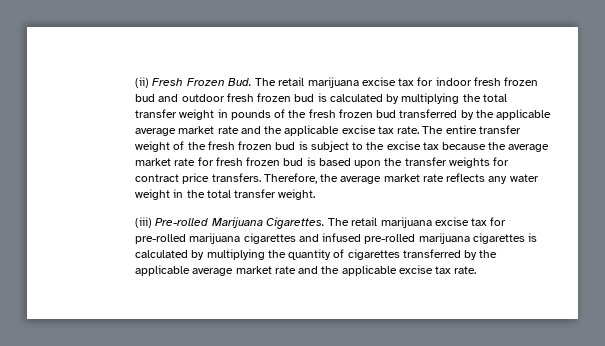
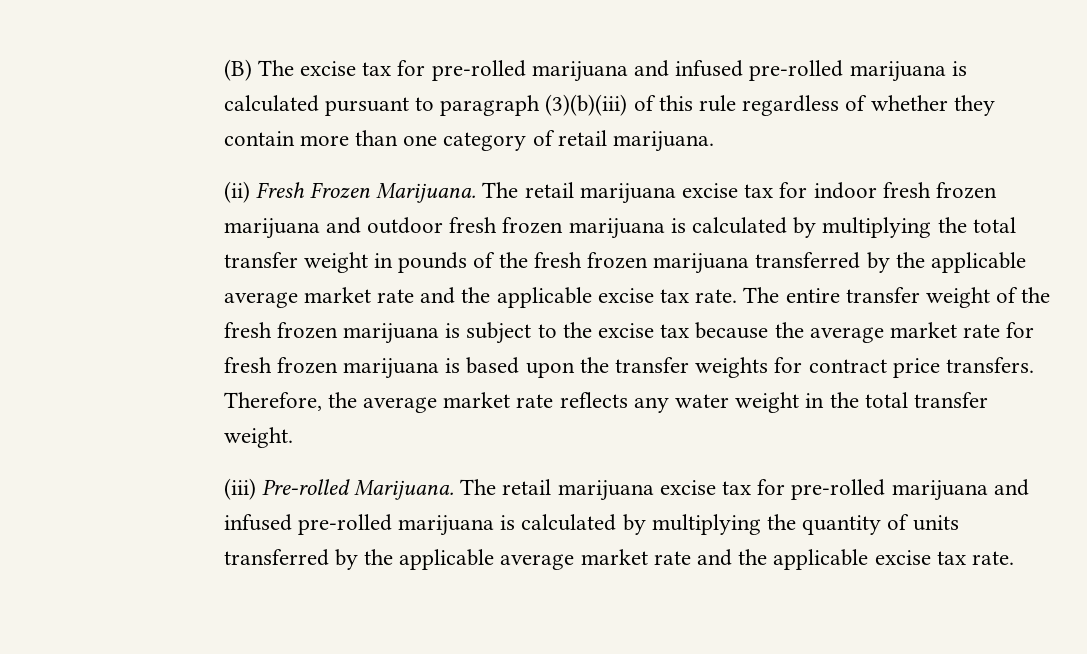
(135, 82) none -> [223,59,967,82] [223,94,995,116] [223,130,714,152] (B) The excise tax for pre-rolled marijuana and infused pre-rolled marijuana is calculated pursuant to paragraph (3)(b)(iii) of this rule regardless of whether they contain more than one category of retail marijuana. //
[227,78,252,86] Bud. -> [376,183,477,203] Marijuana.
[135,94,156,102] bud -> [223,218,320,239] marijuana
[294,94,315,102] bud -> [568,218,665,239] marijuana
[376,110,397,118] bud -> [653,253,750,274] marijuana
[275,142,296,150] bud -> [342,323,439,344] marijuana
[283,158,304,166] bud -> [342,358,439,379] marijuana
[211,217,325,229] Marijuana Cigarettes. -> [353,480,454,500] Marijuana.
[243,233,525,244] cigarettes and infused pre-rolled marijuana cigarettes -> [993,479,1029,496] [223,514,494,536] and infused pre-rolled marijuana
[347,249,400,260] cigarettes -> [912,515,959,531] units

